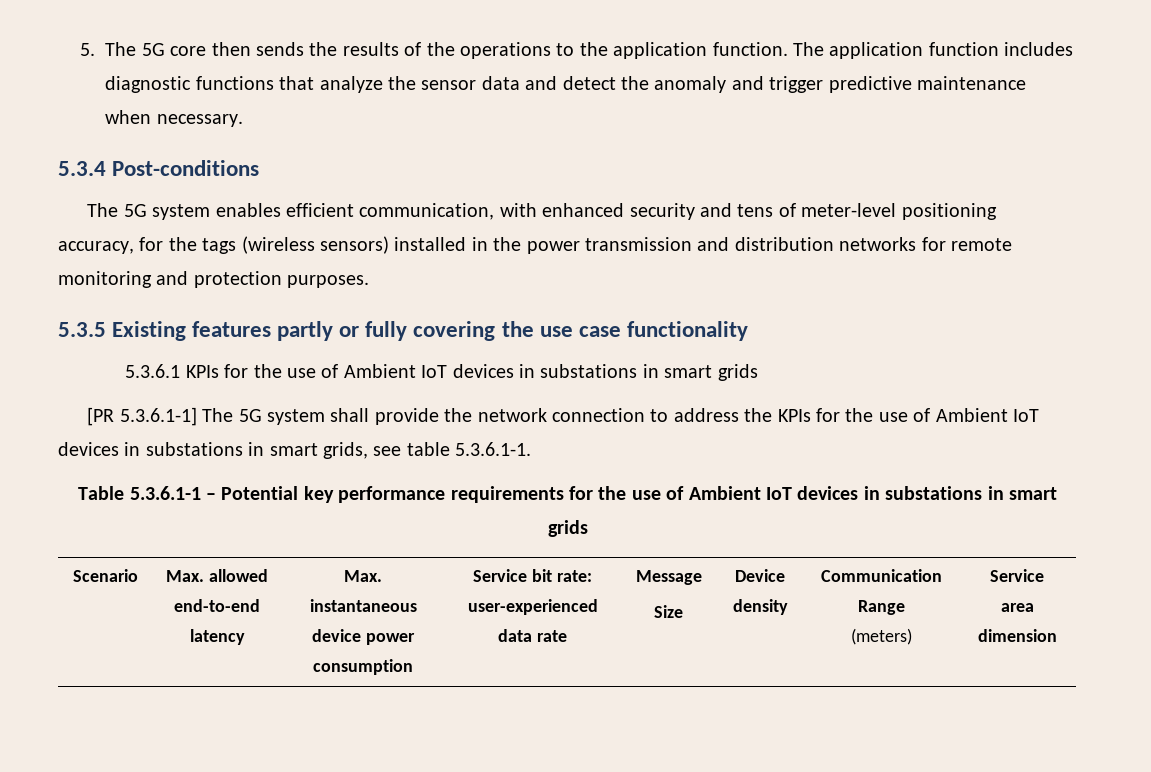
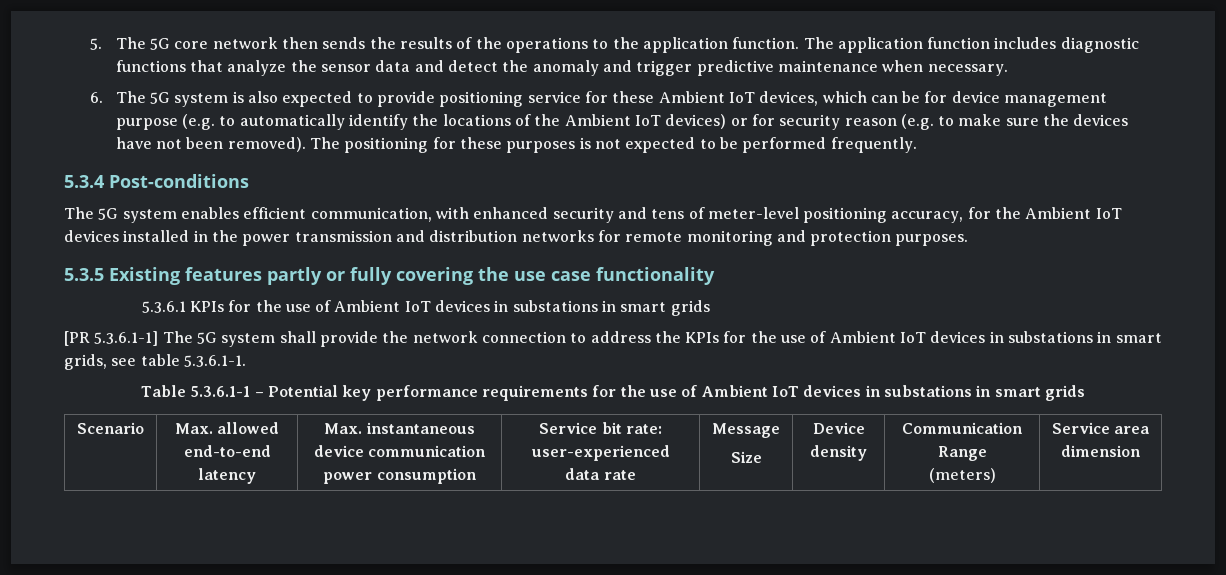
(207, 51) none -> [212,37,278,49] network
(243, 120) none -> [89,91,1108,107] [115,114,1129,130] [115,137,917,153] // 6. The 5G system is also expected to provide positioning service for these Ambient IoT devices, which can be for device management purpose (e.g. to automatically identify the locations of the Ambient IoT devices) or for security reason (e.g. to make sure the devices have not been removed). The positioning for these purposes is not expected to be performed frequently.
[202,236,389,254] tags (wireless sensors) -> [1025,207,1122,219] [64,230,119,242] Ambient IoT devices
(362, 635) none -> [368,445,487,457] communication

